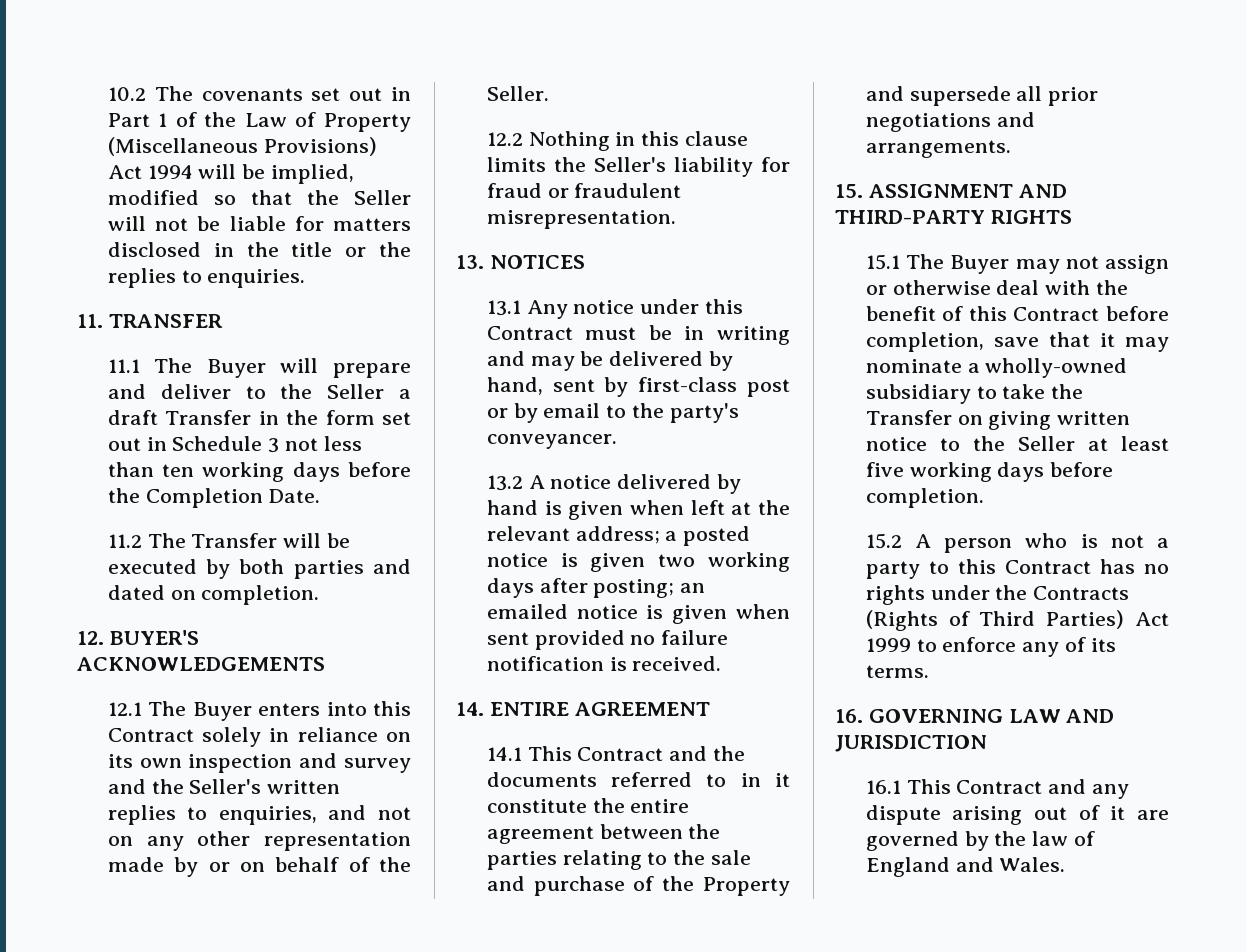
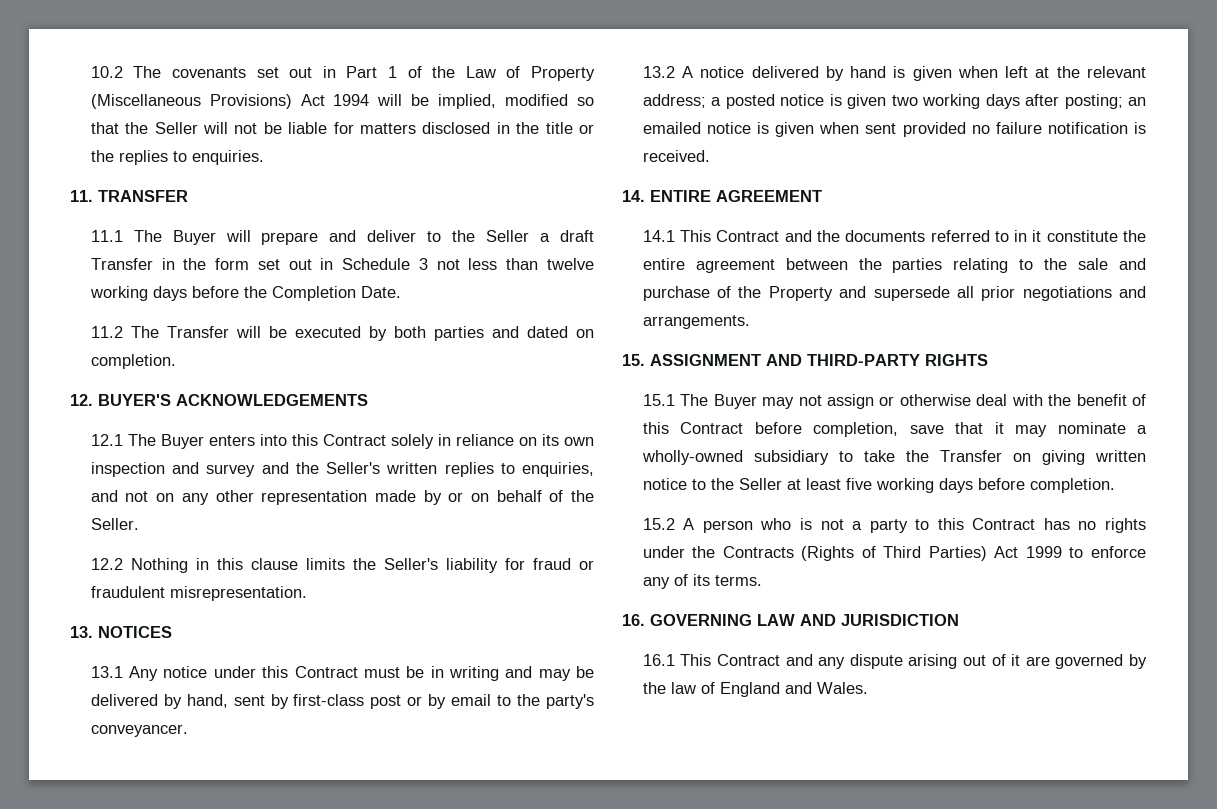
[162,464,195,477] ten -> [547,258,594,270] twelve

